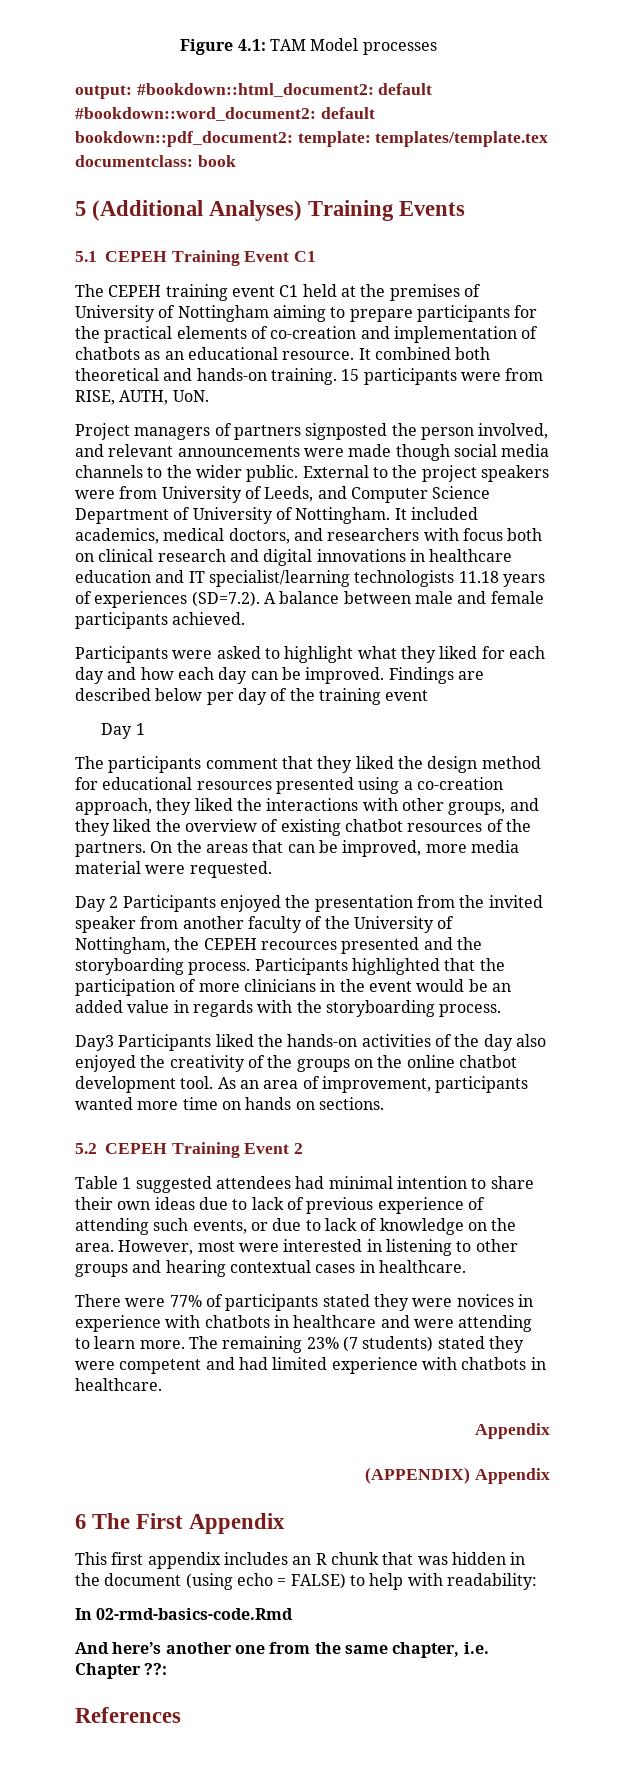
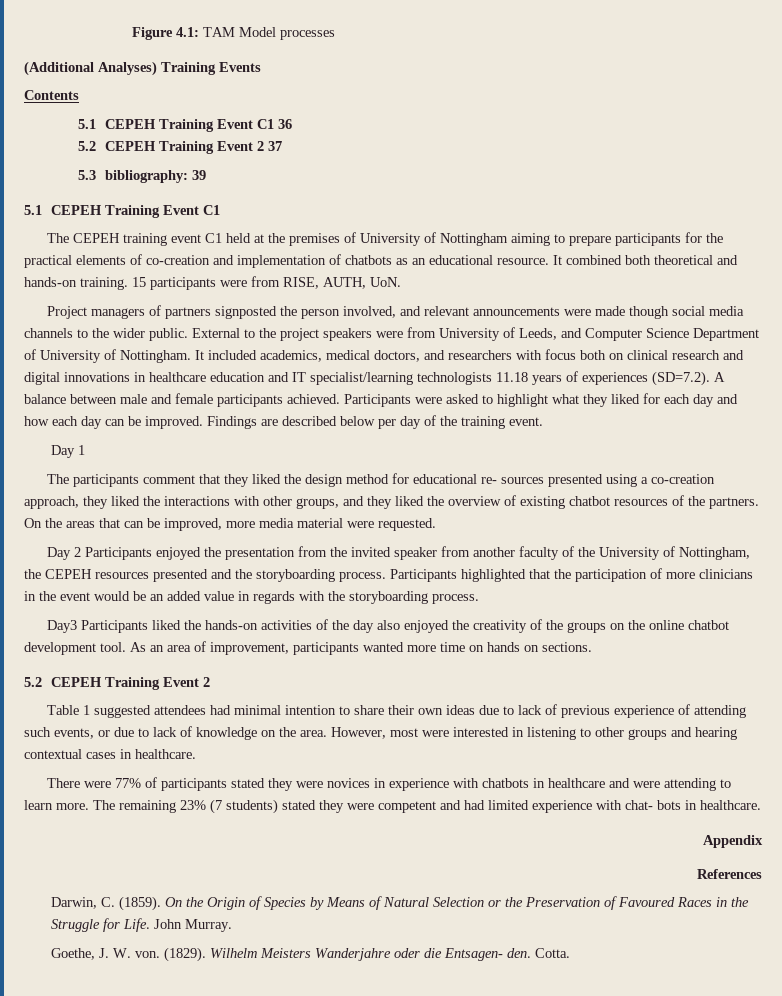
[75,83,433,99] [75,107,375,121] [75,131,549,147] [75,155,236,167] [75,200,466,221] output: #bookdown::html_document2: default #bookdown::word_document2: default bookdown::pdf_document2: template: templates/template.tex documentclass: book // 5 (Additional Analyses) Training Events -> [24,61,261,76] [24,90,79,100] [78,119,293,132] [78,141,283,154] [78,170,207,183] (Additional Analyses) Training Events // Contents // 5.1 CEPEH Training Event C1 36 // 5.2 CEPEH Training Event 2 37 // 5.3 bibliography: 39
(246, 618) // -> (340, 399) none
[385,690,429,701] event -> [509,417,543,426] event.
[196,781,272,790] resources -> [481,477,545,484] re- sources
[260,941,337,950] recources -> [95,572,149,579] resources
[461,1357,527,1370] chatbots -> [625,800,681,810] chat- bots
[365,1467,550,1484] [75,1513,286,1534] [75,1552,526,1569] [75,1573,537,1590] [75,1608,294,1620] [75,1642,489,1658] [75,1663,168,1679] [75,1707,181,1723] (APPENDIX) Appendix // 6 The First Appendix // This first appendix includes an R chunk that was hidden in the document (using echo = FALSE) to help with readability: // In 02-rmd-basics-code.Rmd // And here’s another one from the same chapter, i.e. Chapter ??: // References -> [697,869,762,879] [51,896,750,911] [51,918,233,932] [51,947,571,962] References // Darwin, C. (1859). On the Origin of Species by Means of Natural Selection or the Preservation of Favoured Races in the Struggle for Life. John Murray. // Goethe, J. W. von. (1829). Wilhelm Meisters Wanderjahre oder die Entsagen- den. Cotta.

